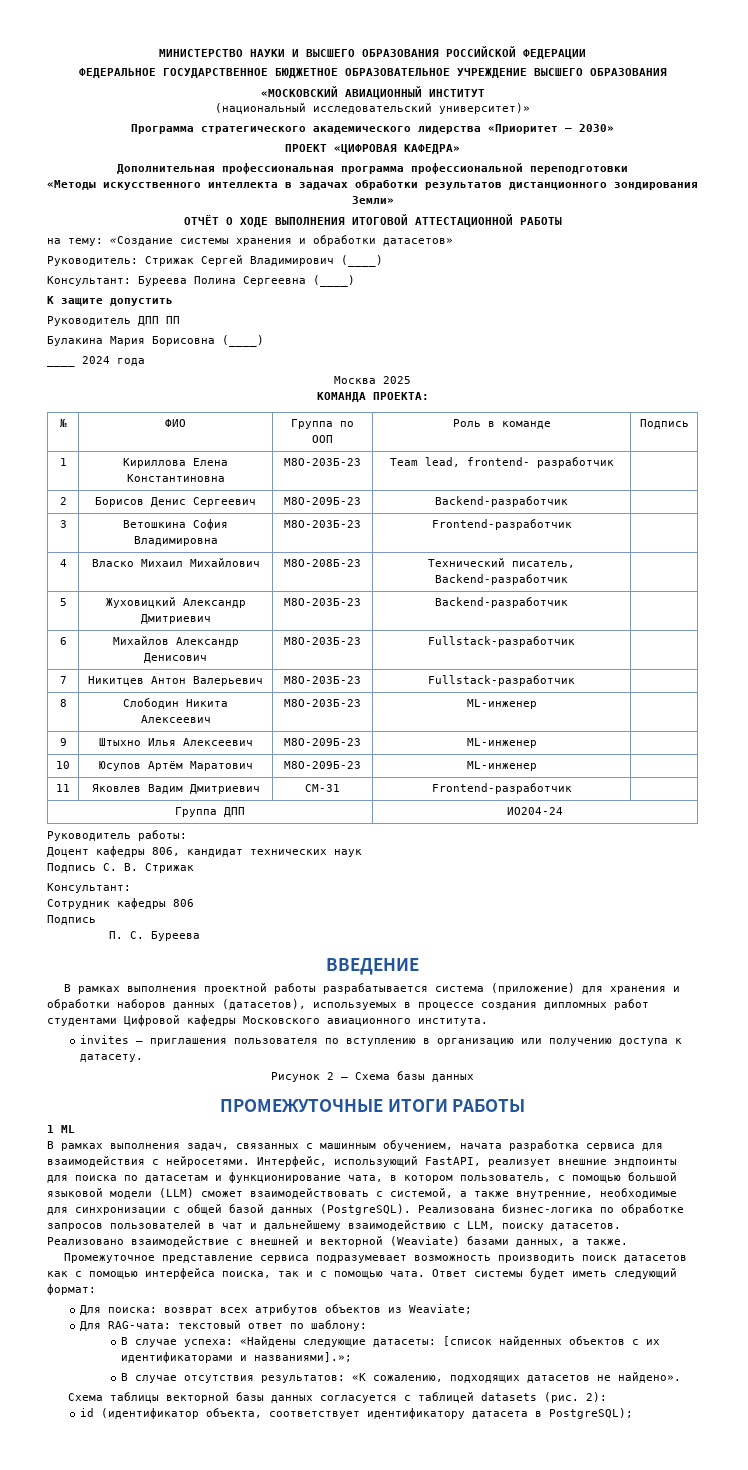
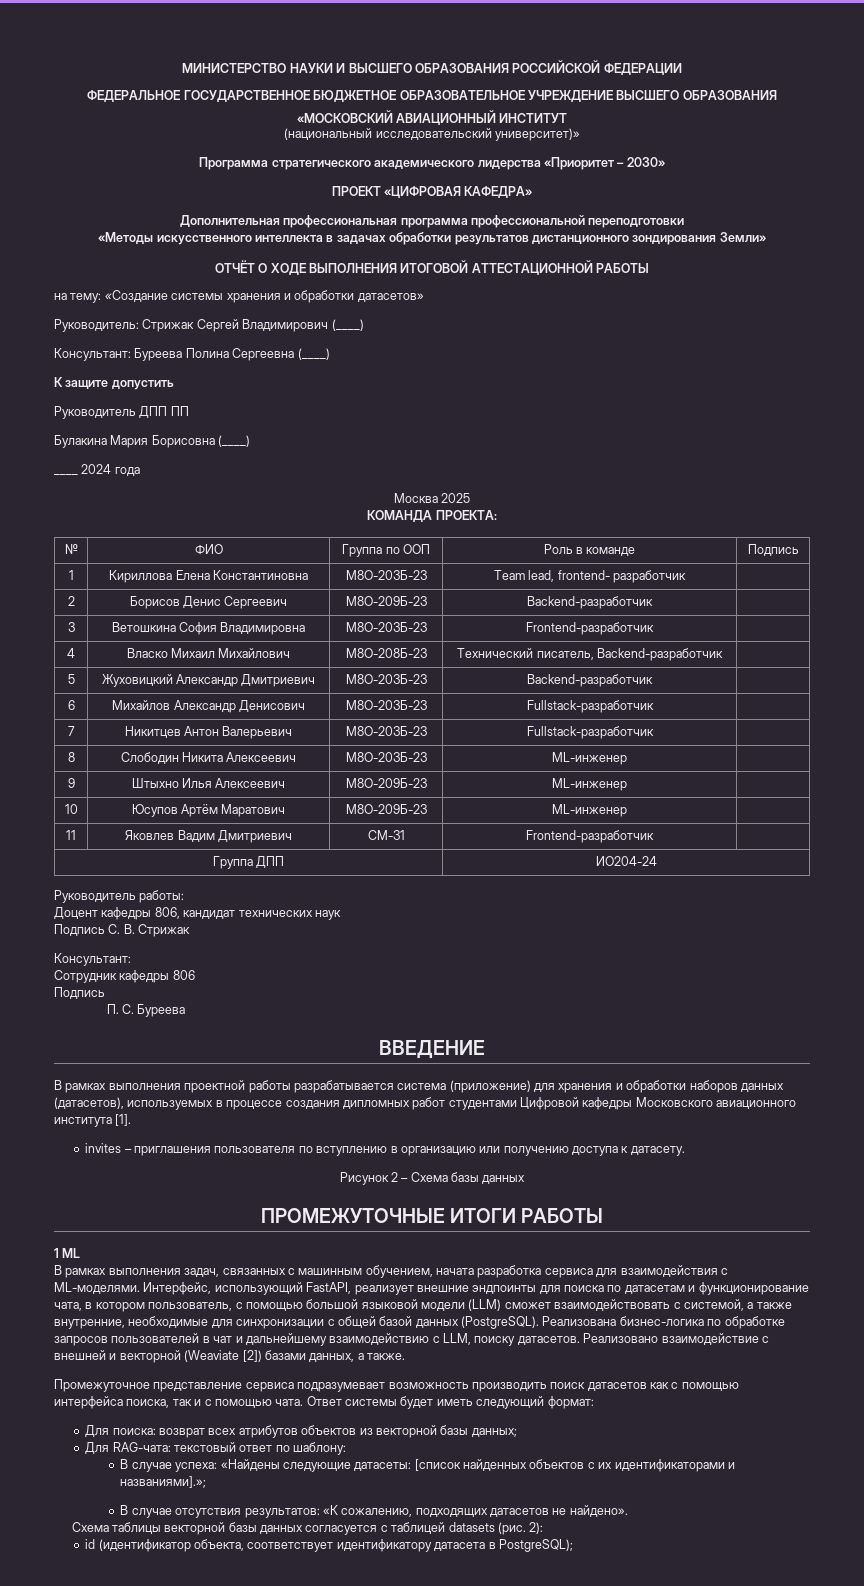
[418,1018,488,1026] института. -> [54,1114,132,1127] института [1].
[166,1156,250,1167] нейросетями. -> [54,1282,140,1294] ML-моделями.
[390,1236,460,1246] (Weaviate) -> [184,1350,262,1362] (Weaviate [2])
[408,1304,472,1314] Weaviate; -> [375,1425,517,1438] векторной базы данных;

